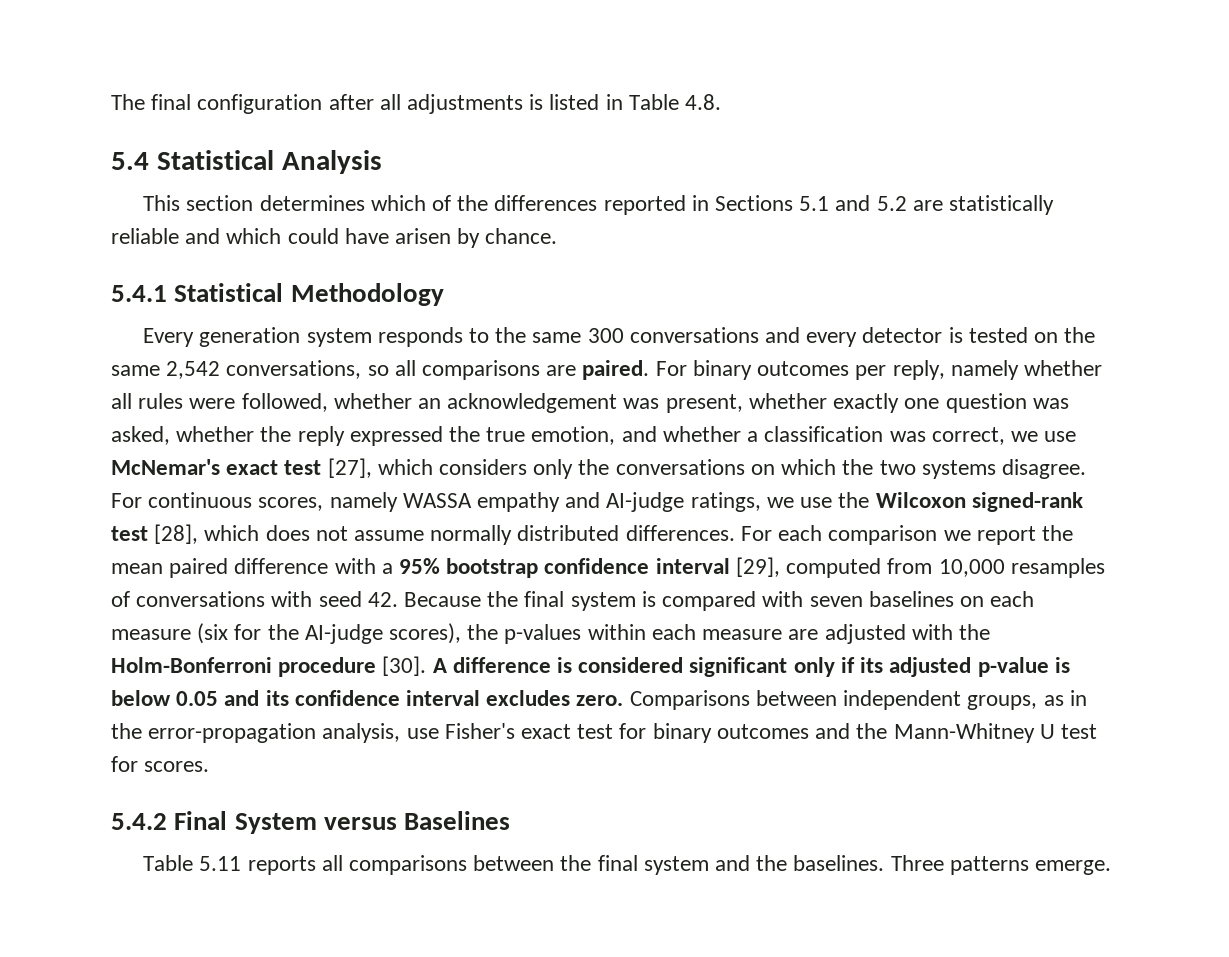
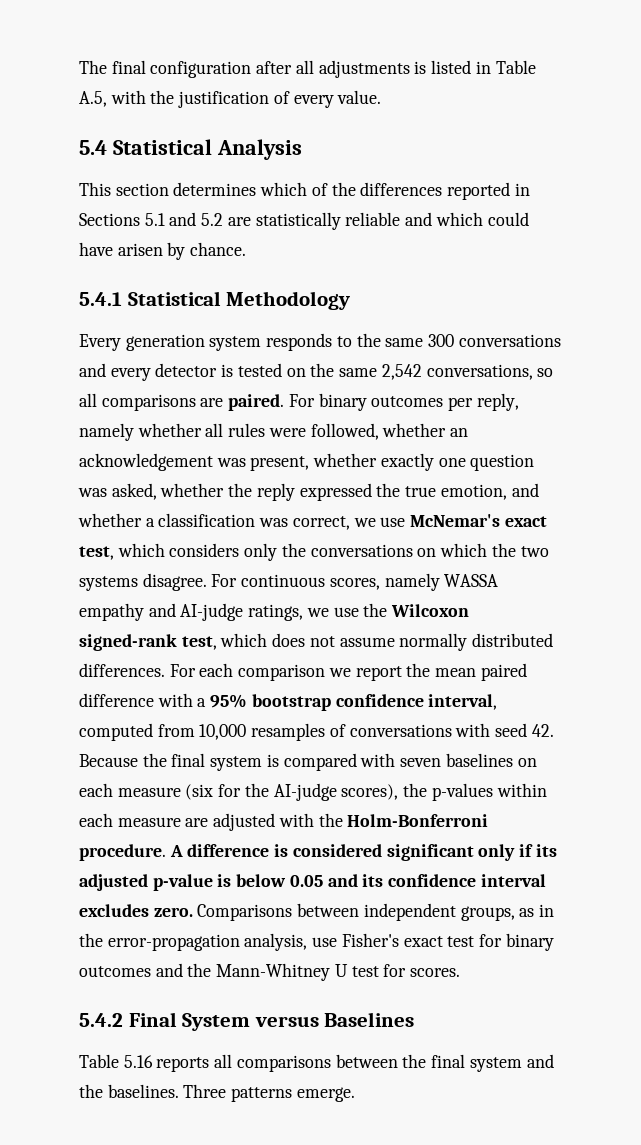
[685,94,722,110] 4.8. -> [79,90,382,108] A.5, with the justification of every value.
[284,458,372,478] test [27], -> [79,546,114,560] test,
[111,524,199,544] test [28], -> [181,636,217,650] test,
[655,557,780,577] interval [29], -> [428,694,498,710] interval,
[278,656,427,677] procedure [30]. -> [79,844,166,861] procedure.
[199,856,242,871] 5.11 -> [123,1055,153,1068] 5.16

